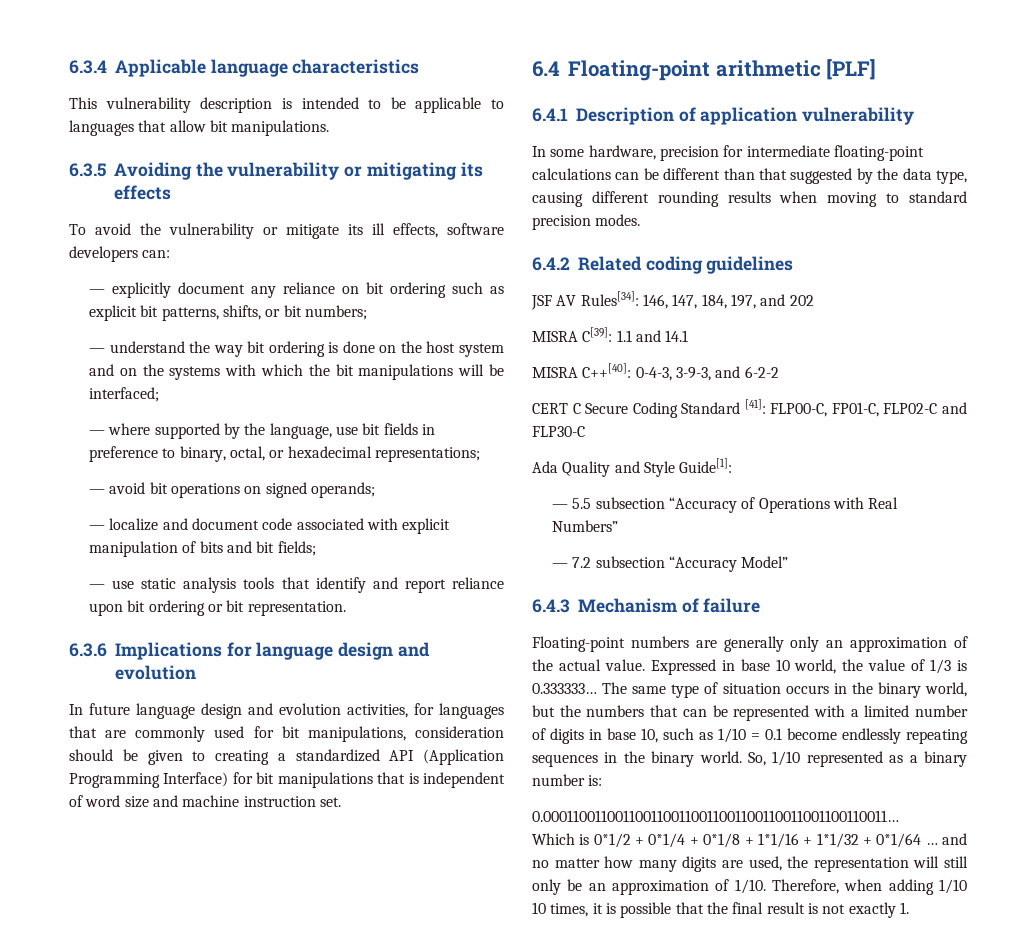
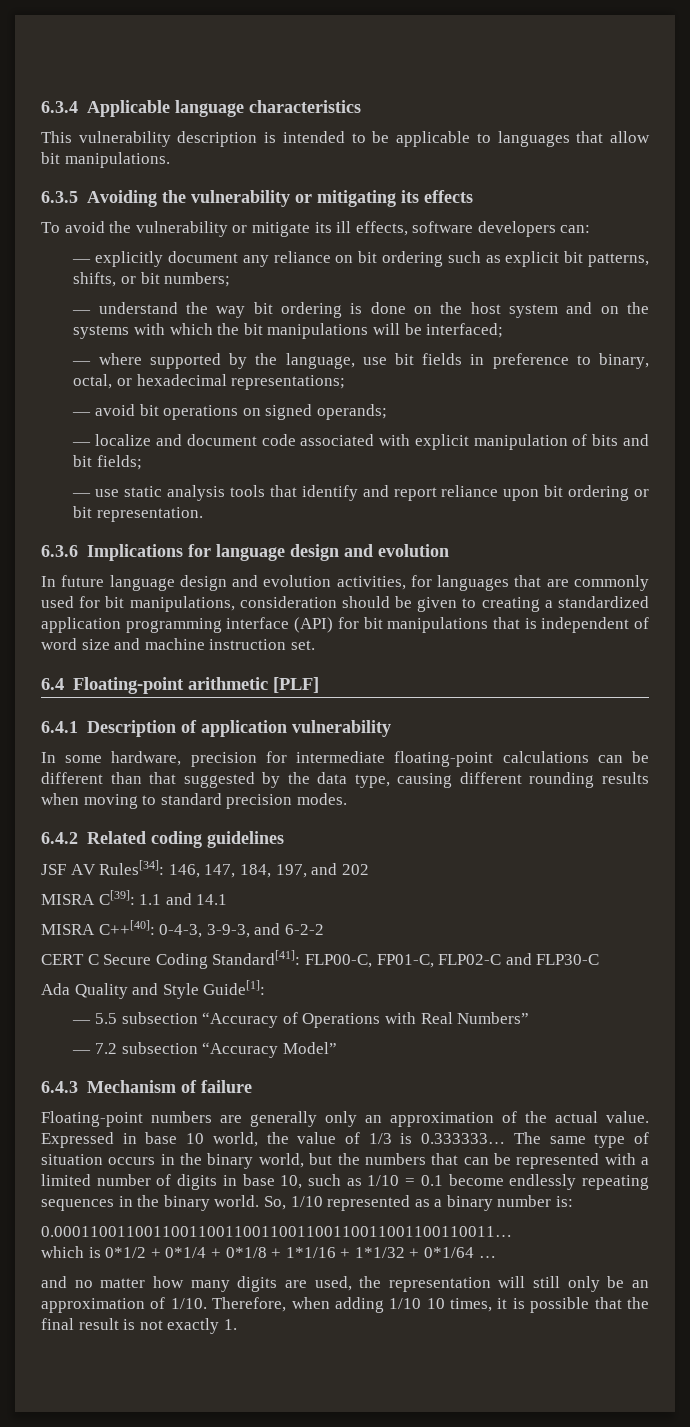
[389,749,504,765] [69,772,229,788] API (Application Programming Interface) -> [41,617,334,633] application programming interface (API)
[681,399,766,414] Standard [41]: -> [212,950,301,965] Standard[41]:
[532,833,575,845] Which -> [41,1246,84,1258] which
(938, 844) none -> (496, 1257) //

